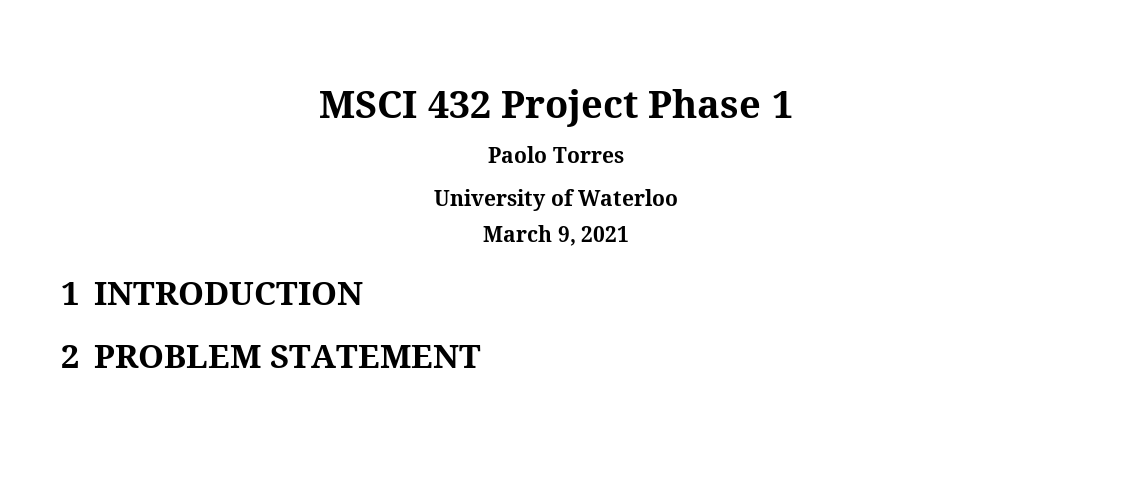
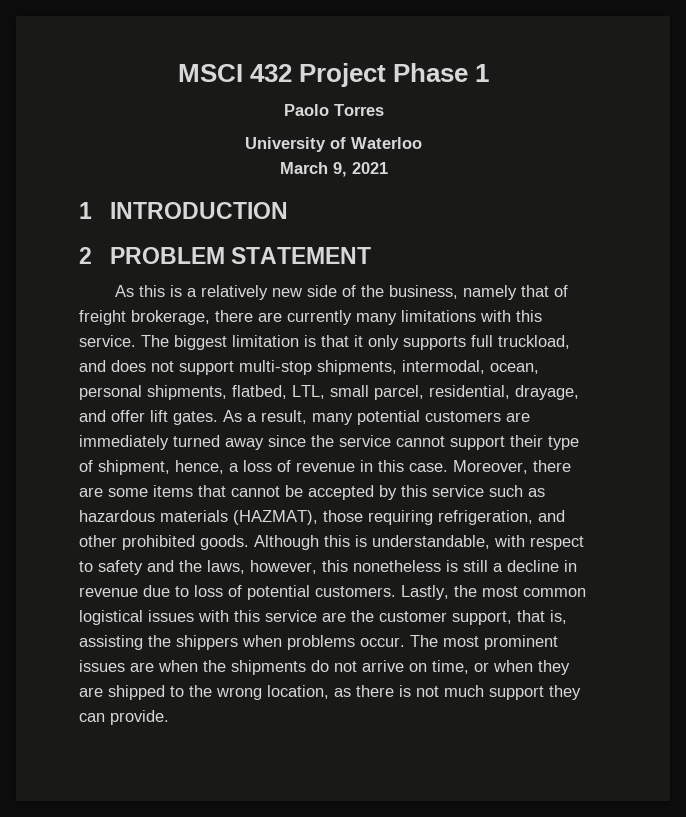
(481, 356) none -> [114,285,568,300] [79,310,542,325] [79,335,570,350] [79,360,539,375] [79,385,579,400] [79,410,530,425] [79,435,579,450] [79,460,571,475] [79,485,545,500] [79,510,565,525] [79,535,584,550] [79,560,577,575] [79,585,586,600] [79,610,567,625] [79,635,558,650] [79,660,570,675] [79,685,581,700] [79,710,169,725] // As this is a relatively new side of the business, namely that of freight brokerage, there are currently many limitations with this service. The biggest limitation is that it only supports full truckload, and does not support multi-stop shipments, intermodal, ocean, personal shipments, flatbed, LTL, small parcel, residential, drayage, and offer lift gates. As a result, many potential customers are immediately turned away since the service cannot support their type of shipment, hence, a loss of revenue in this case. Moreover, there are some items that cannot be accepted by this service such as hazardous materials (HAZMAT), those requiring refrigeration, and other prohibited goods. Although this is understandable, with respect to safety and the laws, however, this nonetheless is still a decline in revenue due to loss of potential customers. Lastly, the most common logistical issues with this service are the customer support, that is, assisting the shippers when problems occur. The most prominent issues are when the shipments do not arrive on time, or when they are shipped to the wrong location, as there is not much support they can provide.

